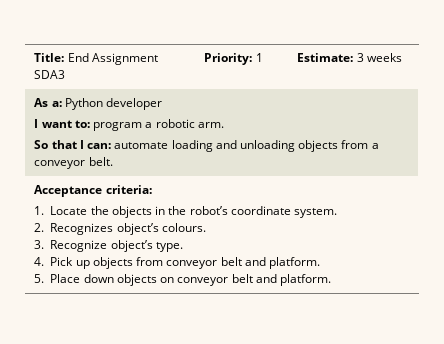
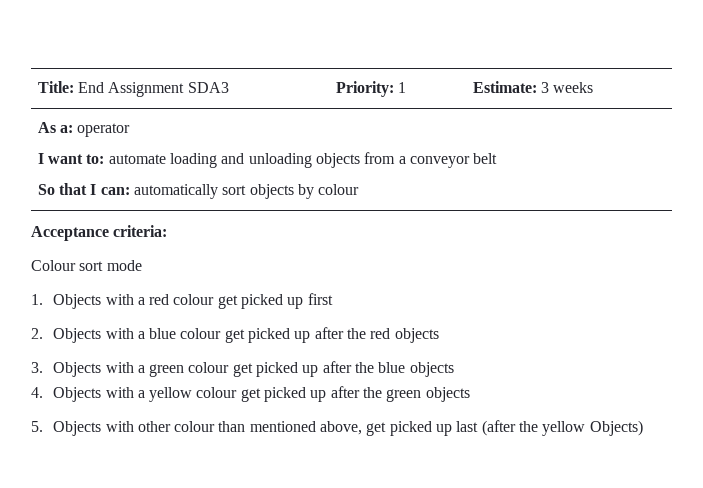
[64,98,163,110] Python developer -> [77,123,131,137] operator
[93,119,224,131] [34,140,112,149] program a robotic arm. // So that I can: -> (105, 159) none
[88,157,113,166] [34,185,152,197] [34,206,338,218] [34,223,206,235] [34,240,183,252] [34,257,321,269] [34,274,332,286] belt. // Acceptance criteria: // 1. Locate the objects in the robot’s coordinate system. // 2. Recognizes object’s colours. // 3. Recognize object’s type. // 4. Pick up objects from conveyor belt and platform. // 5. Place down objects on conveyor belt and platform. -> [473,153,498,164] [37,183,360,199] [31,225,168,241] [31,260,142,271] [31,293,333,309] [31,327,439,343] [31,361,454,377] [31,386,470,402] [31,420,643,436] belt // So that I can: automatically sort objects by colour // Acceptance criteria: // Colour sort mode // 1. Objects with a red colour get picked up first // 2. Objects with a blue colour get picked up after the red objects // 3. Objects with a green colour get picked up after the blue objects // 4. Objects with a yellow colour get picked up after the green objects // 5. Objects with other colour than mentioned above, get picked up last (after the yellow Objects)

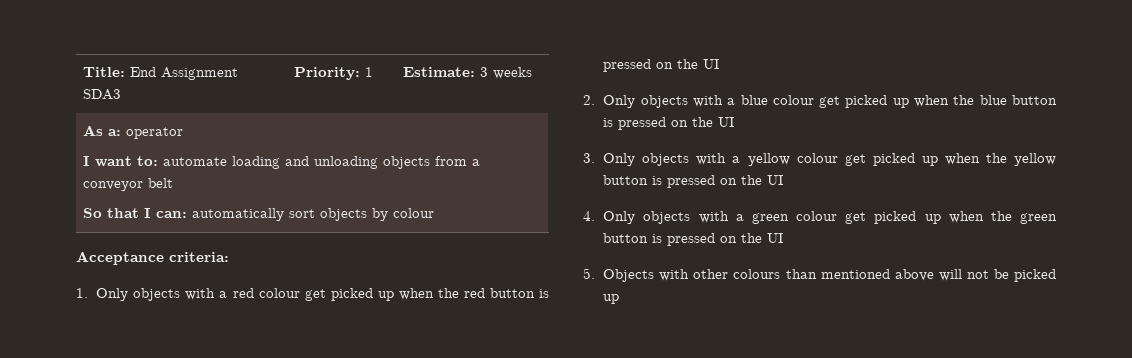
[31,260,142,271] // Colour sort mode -> (229, 257) none
[53,294,102,309] Objects -> [96,288,181,301] Only objects
[307,293,333,305] first -> [398,288,549,300] [603,59,720,72] when the red button is pressed on the UI
[53,328,102,343] Objects -> [603,95,688,108] Only objects
[314,327,439,343] [31,362,102,377] after the red objects // 3. Objects -> [914,95,1057,107] [603,117,735,130] [583,153,1056,166] [603,175,784,188] [583,211,691,224] when the blue button is pressed on the UI // 3. Only objects with a yellow colour get picked up when the yellow button is pressed on the UI // 4. Only objects
[322,361,454,377] [31,386,470,402] after the blue objects // 4. Objects with a yellow colour get picked up after the green objects -> [948,211,1057,224] [603,233,784,246] when the green button is pressed on the UI
[174,421,216,432] colour -> [733,269,781,279] colours
[320,420,643,436] above, get picked up last (after the yellow Objects) -> [894,269,1056,282] [603,294,620,304] above will not be picked up

